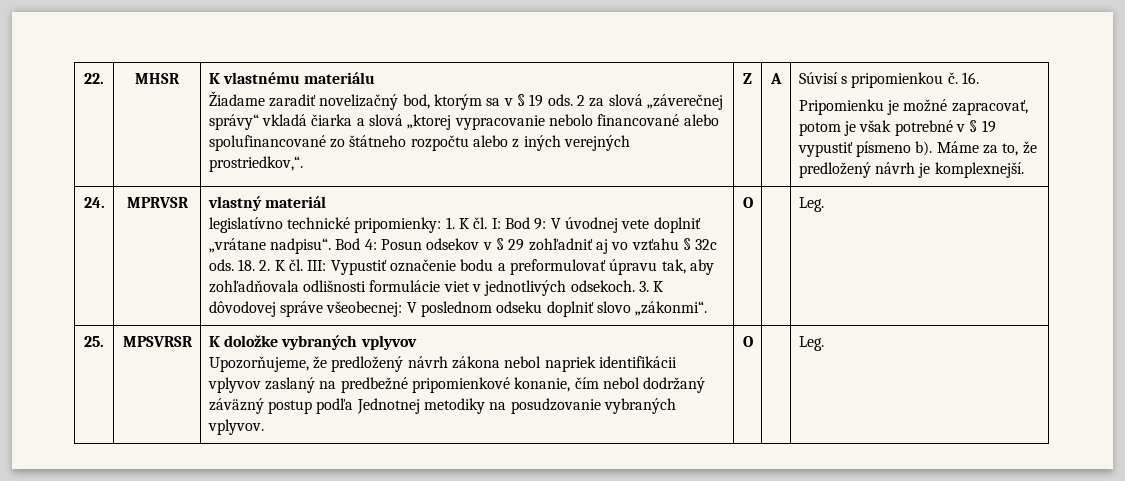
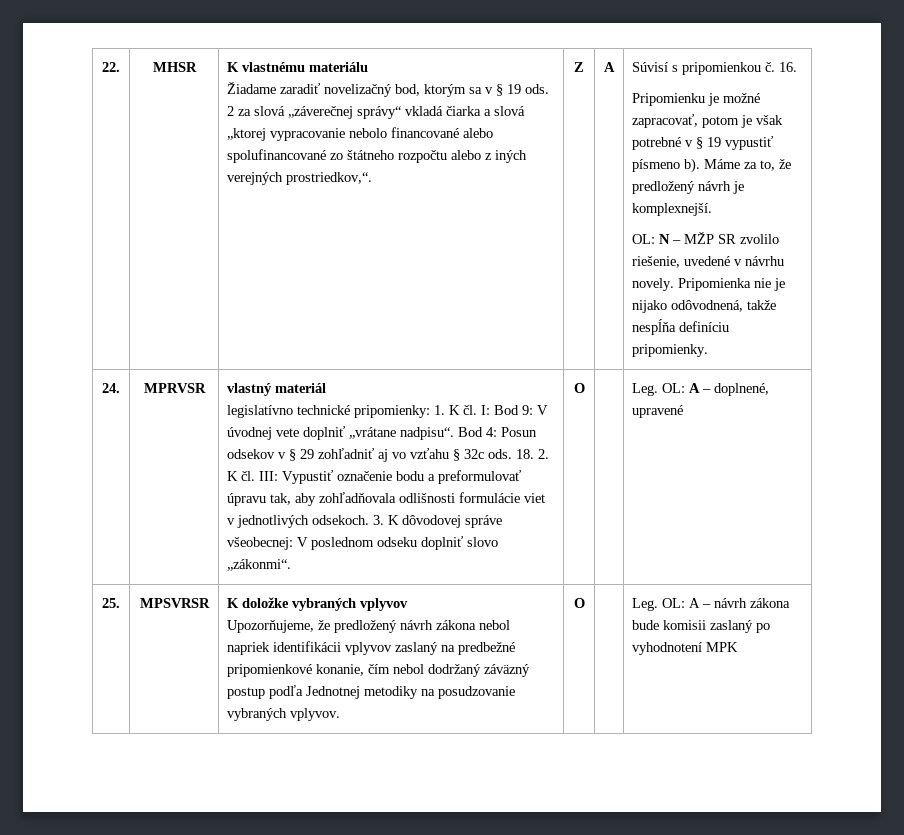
(1024, 170) none -> [632,232,780,244] [632,256,785,268] [632,278,786,291] [632,300,777,313] [632,319,730,335] [632,344,709,357] // OL: N – MŽP SR zvolilo riešenie, uvedené v návrhu novely. Pripomienka nie je nijako odôvodnená, takže nespĺňa definíciu pripomienky.
(824, 204) none -> [662,383,770,396] [632,405,684,418] OL: A – doplnené, upravené
(824, 343) none -> [662,598,791,608] [632,620,771,633] [632,642,739,655] OL: A – návrh zákona bude komisii zaslaný po vyhodnotení MPK

